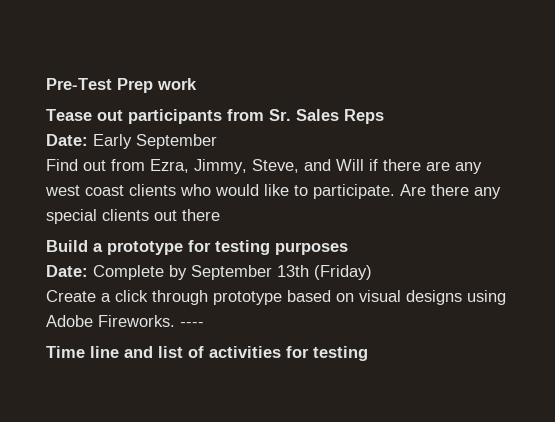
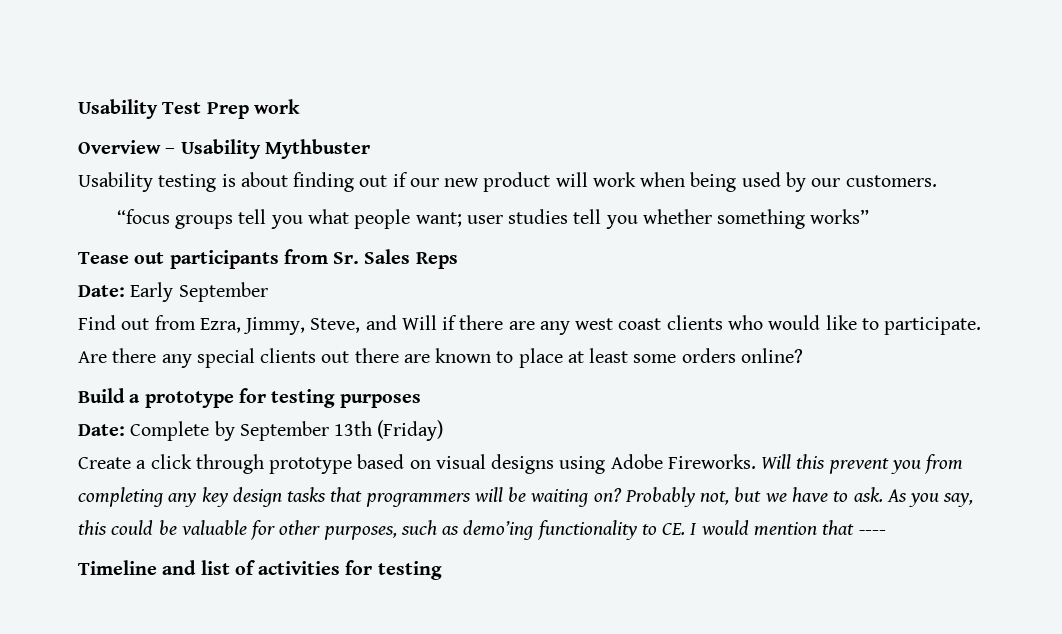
[46,78,112,90] Pre-Test -> [78,99,202,119] Usability Test
(197, 84) none -> [78,139,370,159] [78,172,937,192] [116,209,870,229] // Overview – Usability Mythbuster // Usability testing is about finding out if our new product will work when being used by our customers. // “focus groups tell you what people want; user studies tell you whether something works”
(220, 215) none -> [403,348,803,368] are known to place at least some orders online?
(175, 321) none -> [761,454,964,474] [78,487,974,507] [78,520,855,540] Will this prevent you from completing any key design tasks that programmers will be waiting on? Probably not, but we have to ask. As you say, this could be valuable for other purposes, such as demo’ing functionality to CE. I would mention that
[46,346,119,358] Time line -> [78,560,157,575] Timeline

